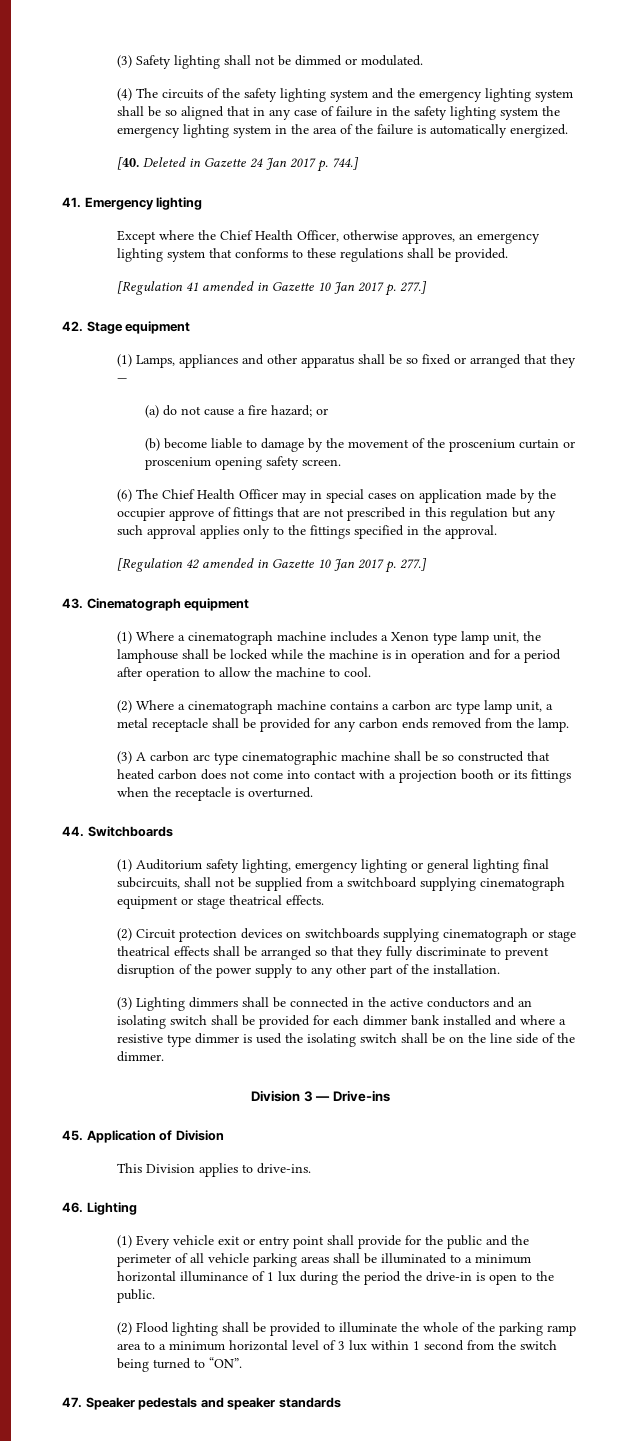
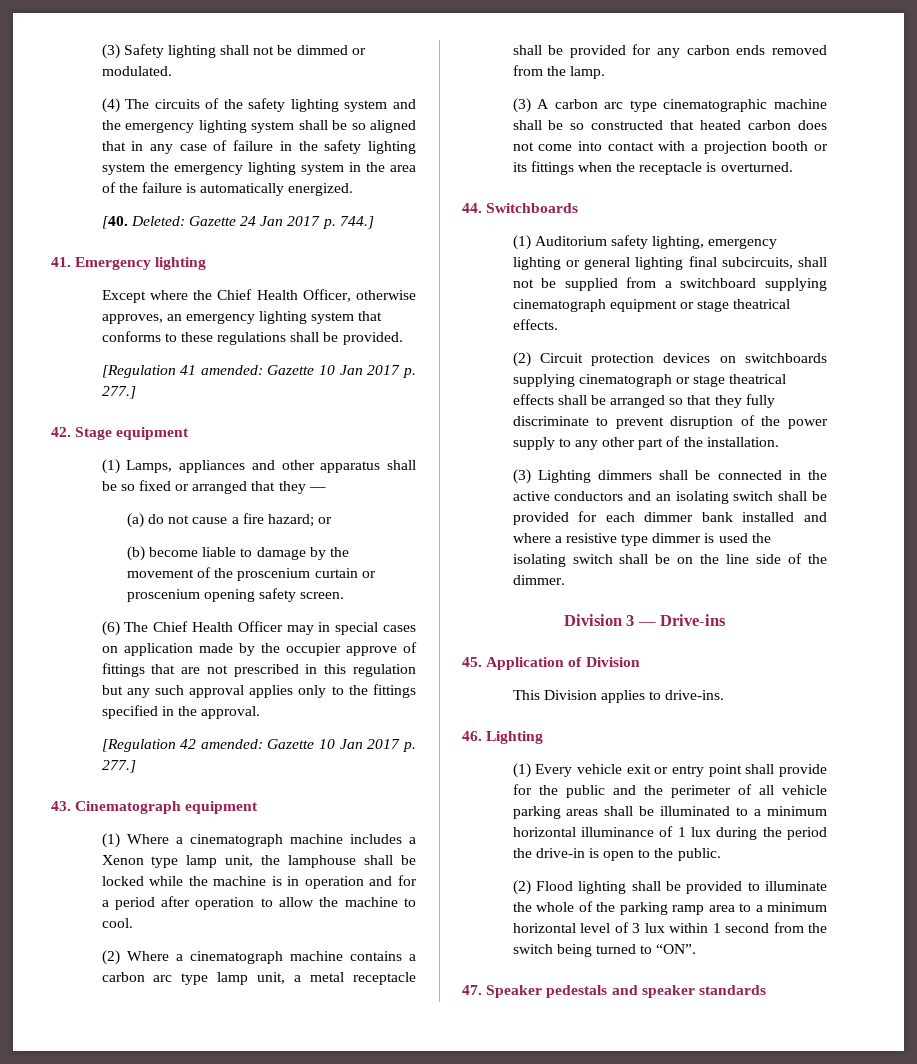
[143,157,202,167] Deleted in -> [130,216,185,226] Deleted:
[202,281,270,291] amended in -> [200,365,263,375] amended:
[202,558,270,568] amended in -> [200,739,263,749] amended:

